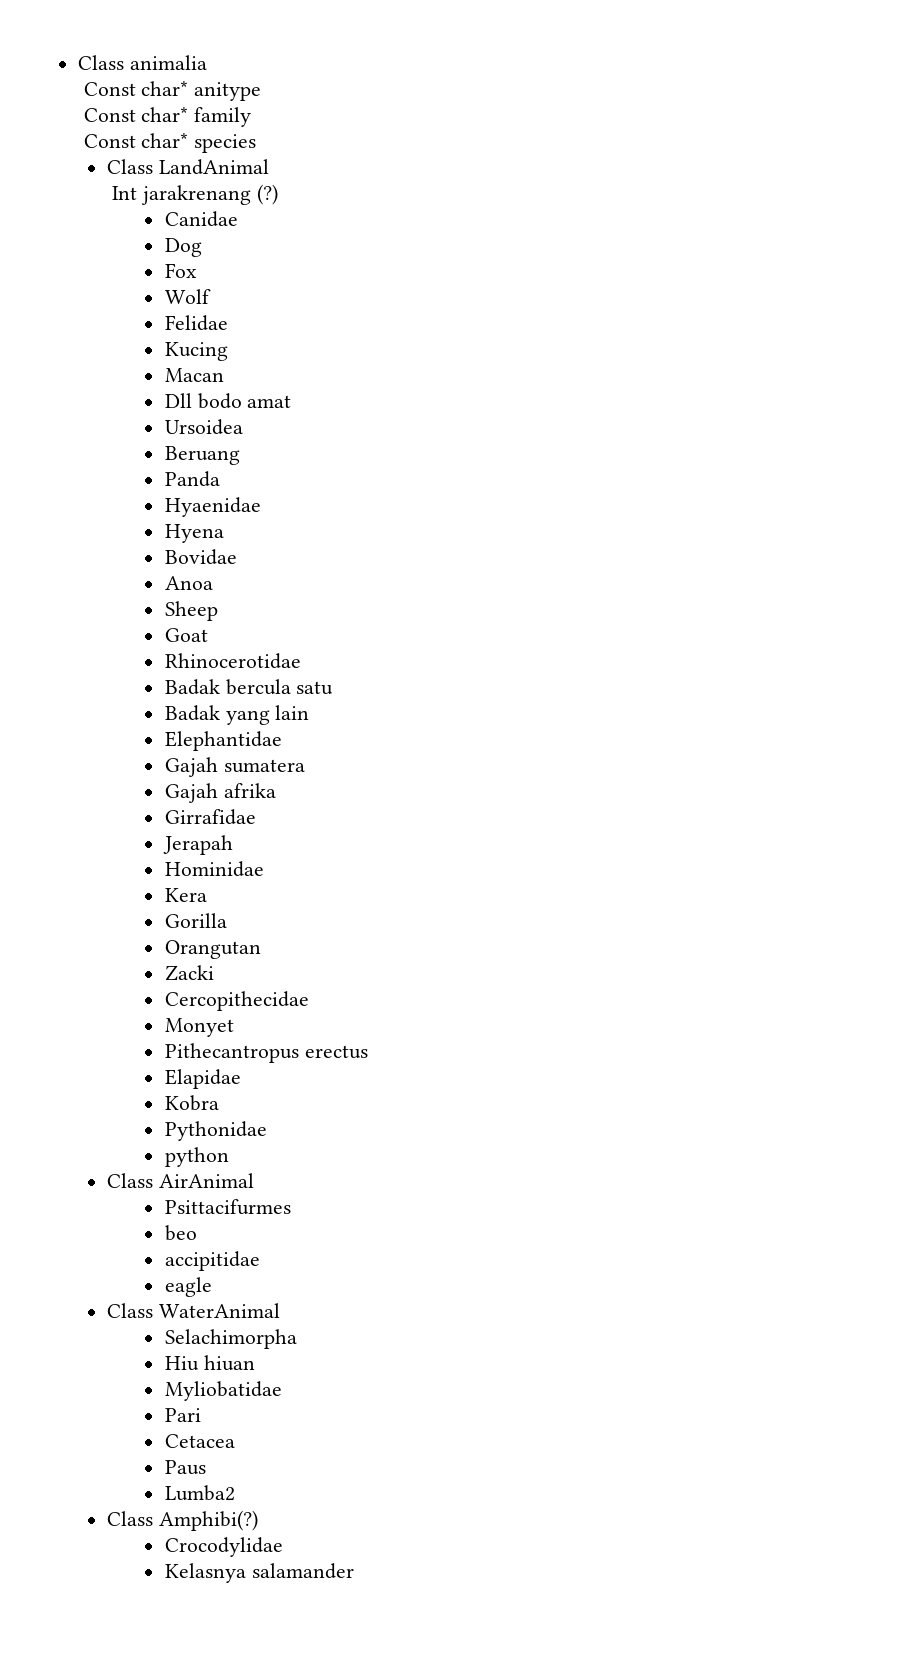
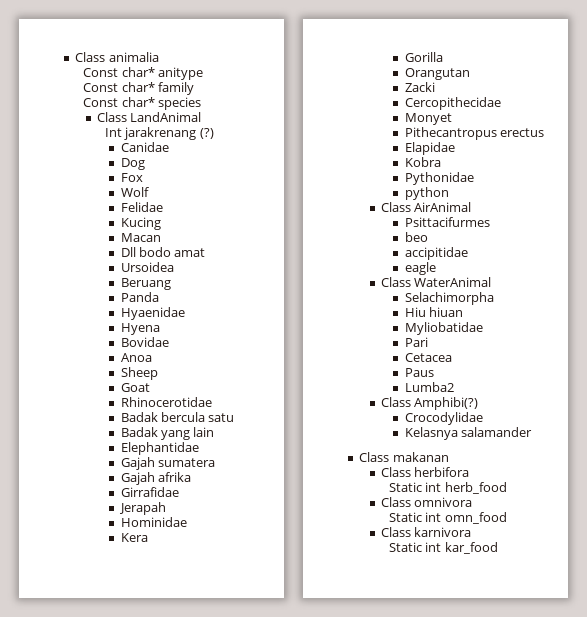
(354, 1571) none -> [359,452,449,462] [380,467,470,477] [388,482,507,494] [380,497,473,507] [388,512,507,524] [380,527,472,537] [388,542,498,554] // Class makanan // Class herbifora // Static int herb_food // Class omnivora // Static int omn_food // Class karnivora // Static int kar_food

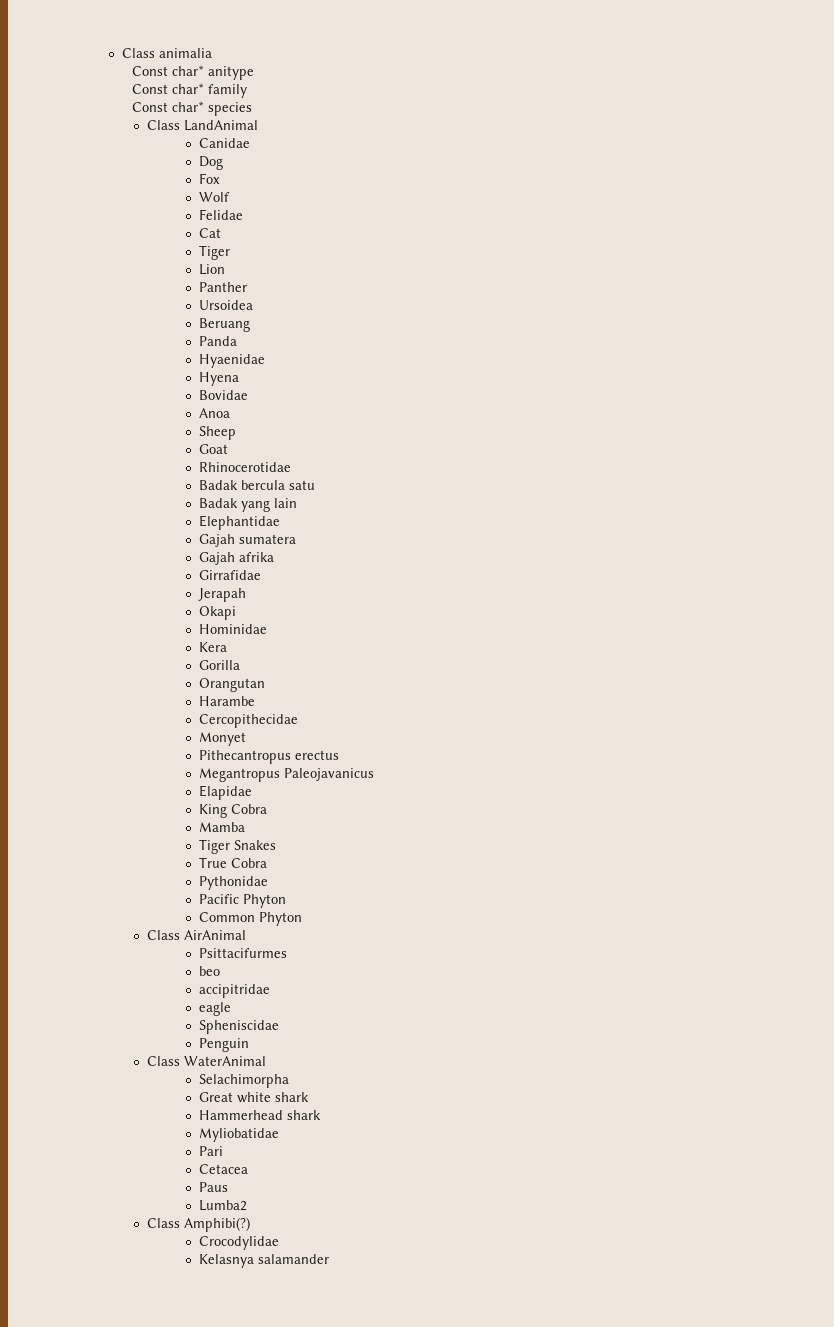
[104,127,214,140] // Int jarakrenang (?) -> (259, 125) none
[120,217,161,230] [120,233,161,242] [120,247,206,257] Kucing // Macan // Dll bodo amat -> [198,228,221,238] [198,245,230,260] [198,264,225,275] [198,282,247,292] Cat // Tiger // Lion // Panther
(166, 508) none -> [198,606,236,620] // Okapi
[404,82,435,92] Zacki -> [198,696,255,706] Harambe
(545, 132) none -> [198,768,374,782] // Megantropus Paleojavanicus
[404,157,441,167] [404,172,474,185] [404,187,449,200] Kobra // Pythonidae // python -> [198,804,267,818] [198,822,245,832] [198,839,276,854] [198,857,267,868] [198,876,268,890] [198,894,286,908] [198,912,302,926] King Cobra // Mamba // Tiger Snakes // True Cobra // Pythonidae // Pacific Phyton // Common Phyton
[404,247,468,260] accipitidae -> [198,984,270,998] accipitridae
(436, 268) none -> [198,1020,279,1034] [198,1038,249,1052] // Spheniscidae // Penguin
[404,307,464,317] Hiu hiuan -> [198,1092,309,1103] [198,1110,321,1120] Great white shark // Hammerhead shark
[359,452,449,462] [380,467,470,477] [388,482,507,494] [380,497,473,507] [388,512,507,524] [380,527,472,537] [388,542,498,554] // Class makanan // Class herbifora // Static int herb_food // Class omnivora // Static int omn_food // Class karnivora // Static int kar_food -> (329, 1259) none

